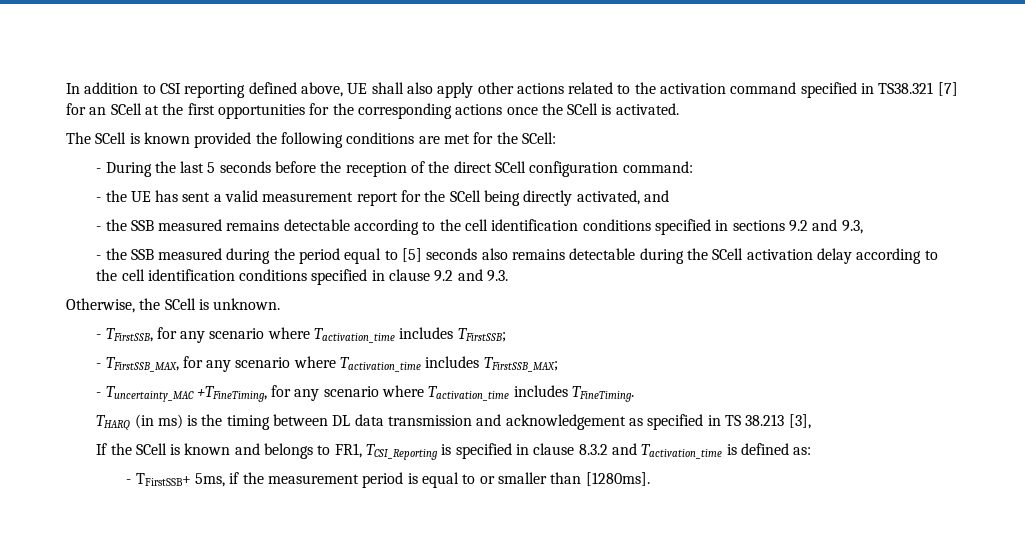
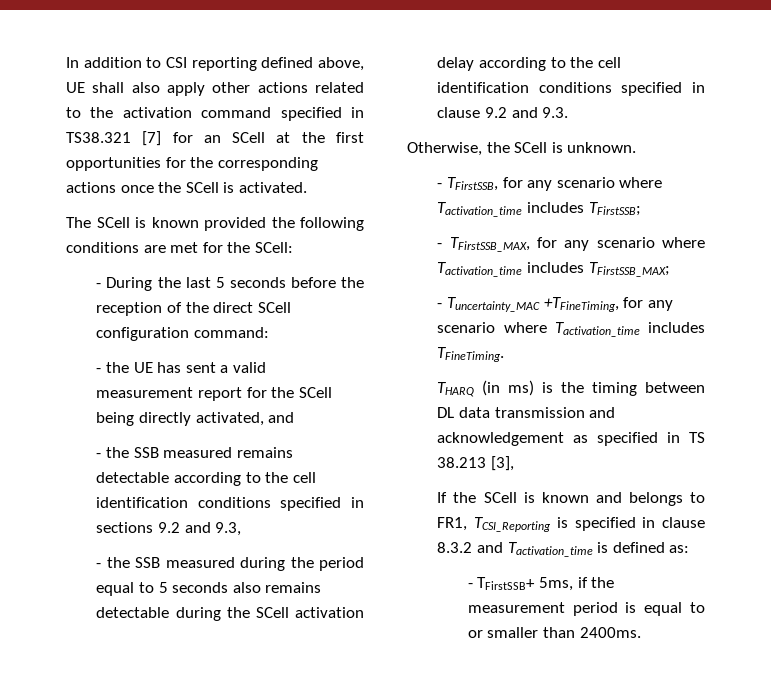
[402,248,423,262] [5] -> [158,582,168,593] 5
[585,472,650,486] [1280ms]. -> [579,627,641,638] 2400ms.

